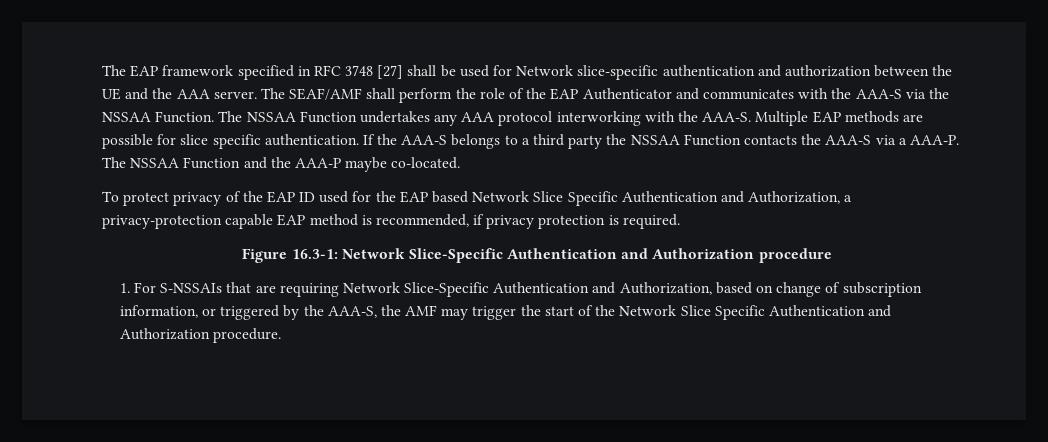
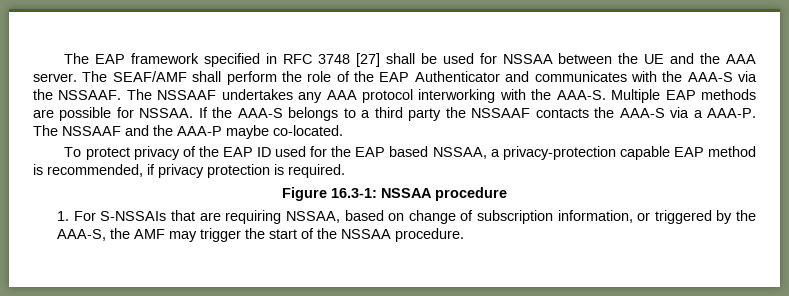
[516,65,871,80] Network slice-specific authentication and authorization -> [502,54,553,64] NSSAA
[102,111,357,123] NSSAA Function. The NSSAA Function -> [58,89,217,100] NSSAAF. The NSSAAF
[180,134,359,149] slice specific authentication. -> [139,108,194,118] NSSAA.
[630,134,741,146] NSSAA Function -> [471,108,531,118] NSSAAF
[130,157,241,169] NSSAA Function -> [62,126,121,136] NSSAAF
[472,191,841,206] Network Slice Specific Authentication and Authorization, -> [432,147,487,159] NSSAA,
[341,248,755,263] Network Slice-Specific Authentication and Authorization -> [381,188,432,198] NSSAA
[342,282,712,297] Network Slice-Specific Authentication and Authorization, -> [285,211,340,223] NSSAA,
[619,305,892,320] [119,328,210,340] Network Slice Specific Authentication and Authorization -> [341,229,392,239] NSSAA

